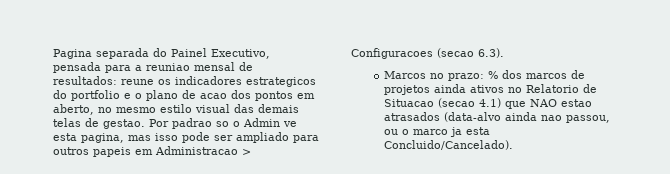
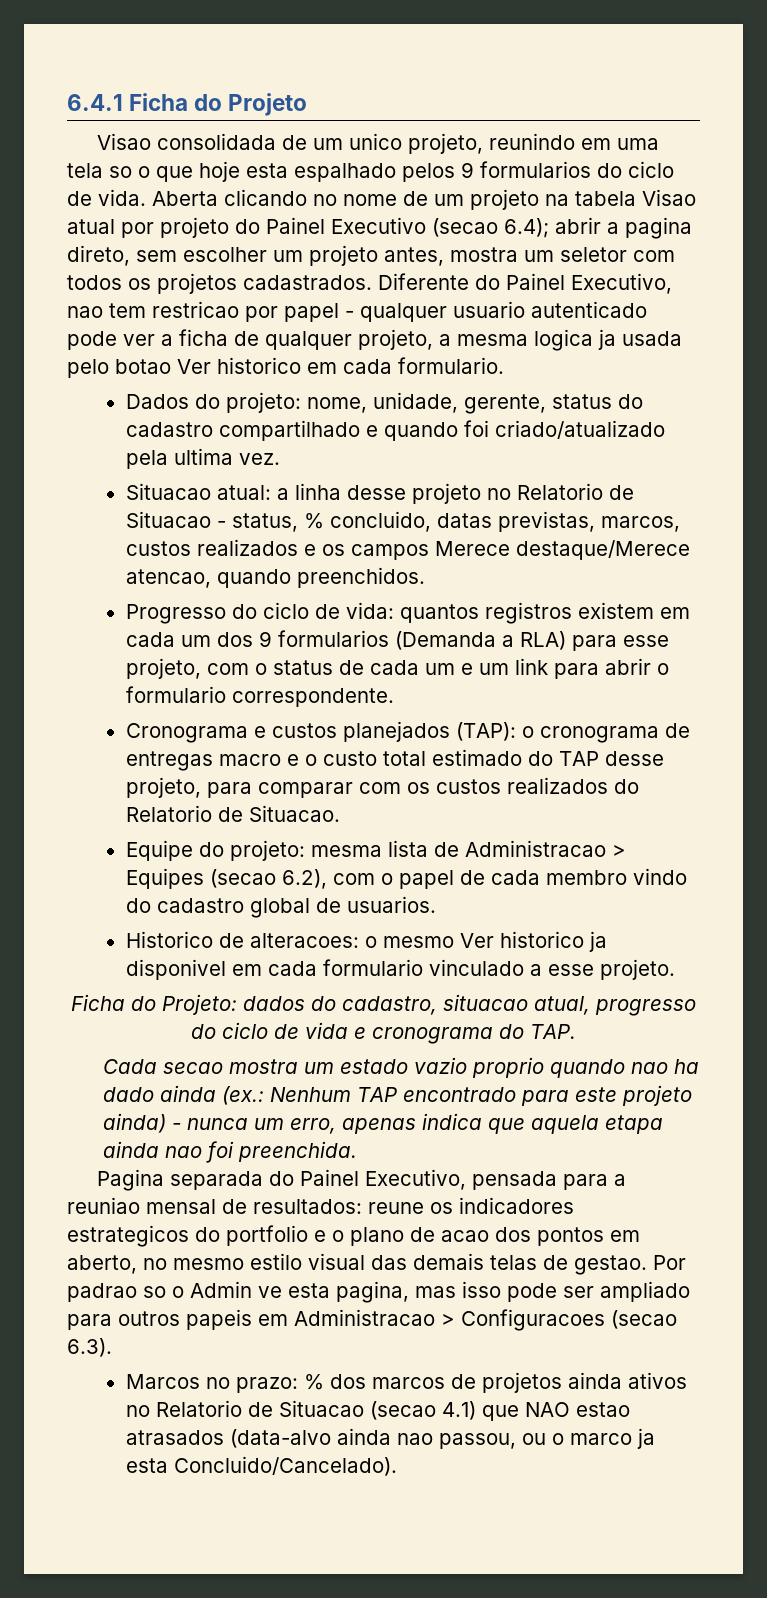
(53, 54) none -> [67,93,308,116] [96,133,659,154] [67,161,674,182] [67,189,696,210] [67,217,692,239] [67,245,675,266] [67,273,672,294] [67,301,647,322] [67,329,682,351] [67,357,504,378] [125,392,643,414] [125,420,665,441] [125,448,280,469] [125,483,634,504] [125,511,680,532] [125,539,690,560] [125,567,425,588] [125,602,690,624] [125,630,669,651] [125,658,669,679] [125,686,394,707] [125,721,690,743] [125,749,664,771] [125,777,639,798] [125,805,340,822] [125,840,626,861] [125,868,687,889] [125,896,436,918] [125,931,607,952] [125,959,675,980] [71,994,696,1016] [191,1022,576,1044] [103,1057,700,1078] [103,1085,693,1106] [103,1113,664,1134] [103,1141,358,1163] 6.4.1 Ficha do Projeto // Visao consolidada de um unico projeto, reunindo em uma tela so o que hoje esta espalhado pelos 9 formularios do ciclo de vida. Aberta clicando no nome de um projeto na tabela Visao atual por projeto do Painel Executivo (secao 6.4); abrir a pagina direto, sem escolher um projeto antes, mostra um seletor com todos os projetos cadastrados. Diferente do Painel Executivo, nao tem restricao por papel - qualquer usuario autenticado pode ver a ficha de qualquer projeto, a mesma logica ja usada pelo botao Ver historico em cada formulario. // Dados do projeto: nome, unidade, gerente, status do cadastro compartilhado e quando foi criado/atualizado pela ultima vez. // Situacao atual: a linha desse projeto no Relatorio de Situacao - status, % concluido, datas previstas, marcos, custos realizados e os campos Merece destaque/Merece atencao, quando preenchidos. // Progresso do ciclo de vida: quantos registros existem em cada um dos 9 formularios (Demanda a RLA) para esse projeto, com o status de cada um e um link para abrir o formulario correspondente. // Cronograma e custos planejados (TAP): o cronograma de entregas macro e o custo total estimado do TAP desse projeto, para comparar com os custos realizados do Relatorio de Situacao. // Equipe do projeto: mesma lista de Administracao > Equipes (secao 6.2), com o papel de cada membro vindo do cadastro global de usuarios. // Historico de alteracoes: o mesmo Ver historico ja disponivel em cada formulario vinculado a esse projeto. // Ficha do Projeto: dados do cadastro, situacao atual, progresso do ciclo de vida e cronograma do TAP. // Cada secao mostra um estado vazio proprio quando nao ha dado ainda (ex.: Nenhum TAP encontrado para este projeto ainda) - nunca um erro, apenas indica que aquela etapa ainda nao foi preenchida. //

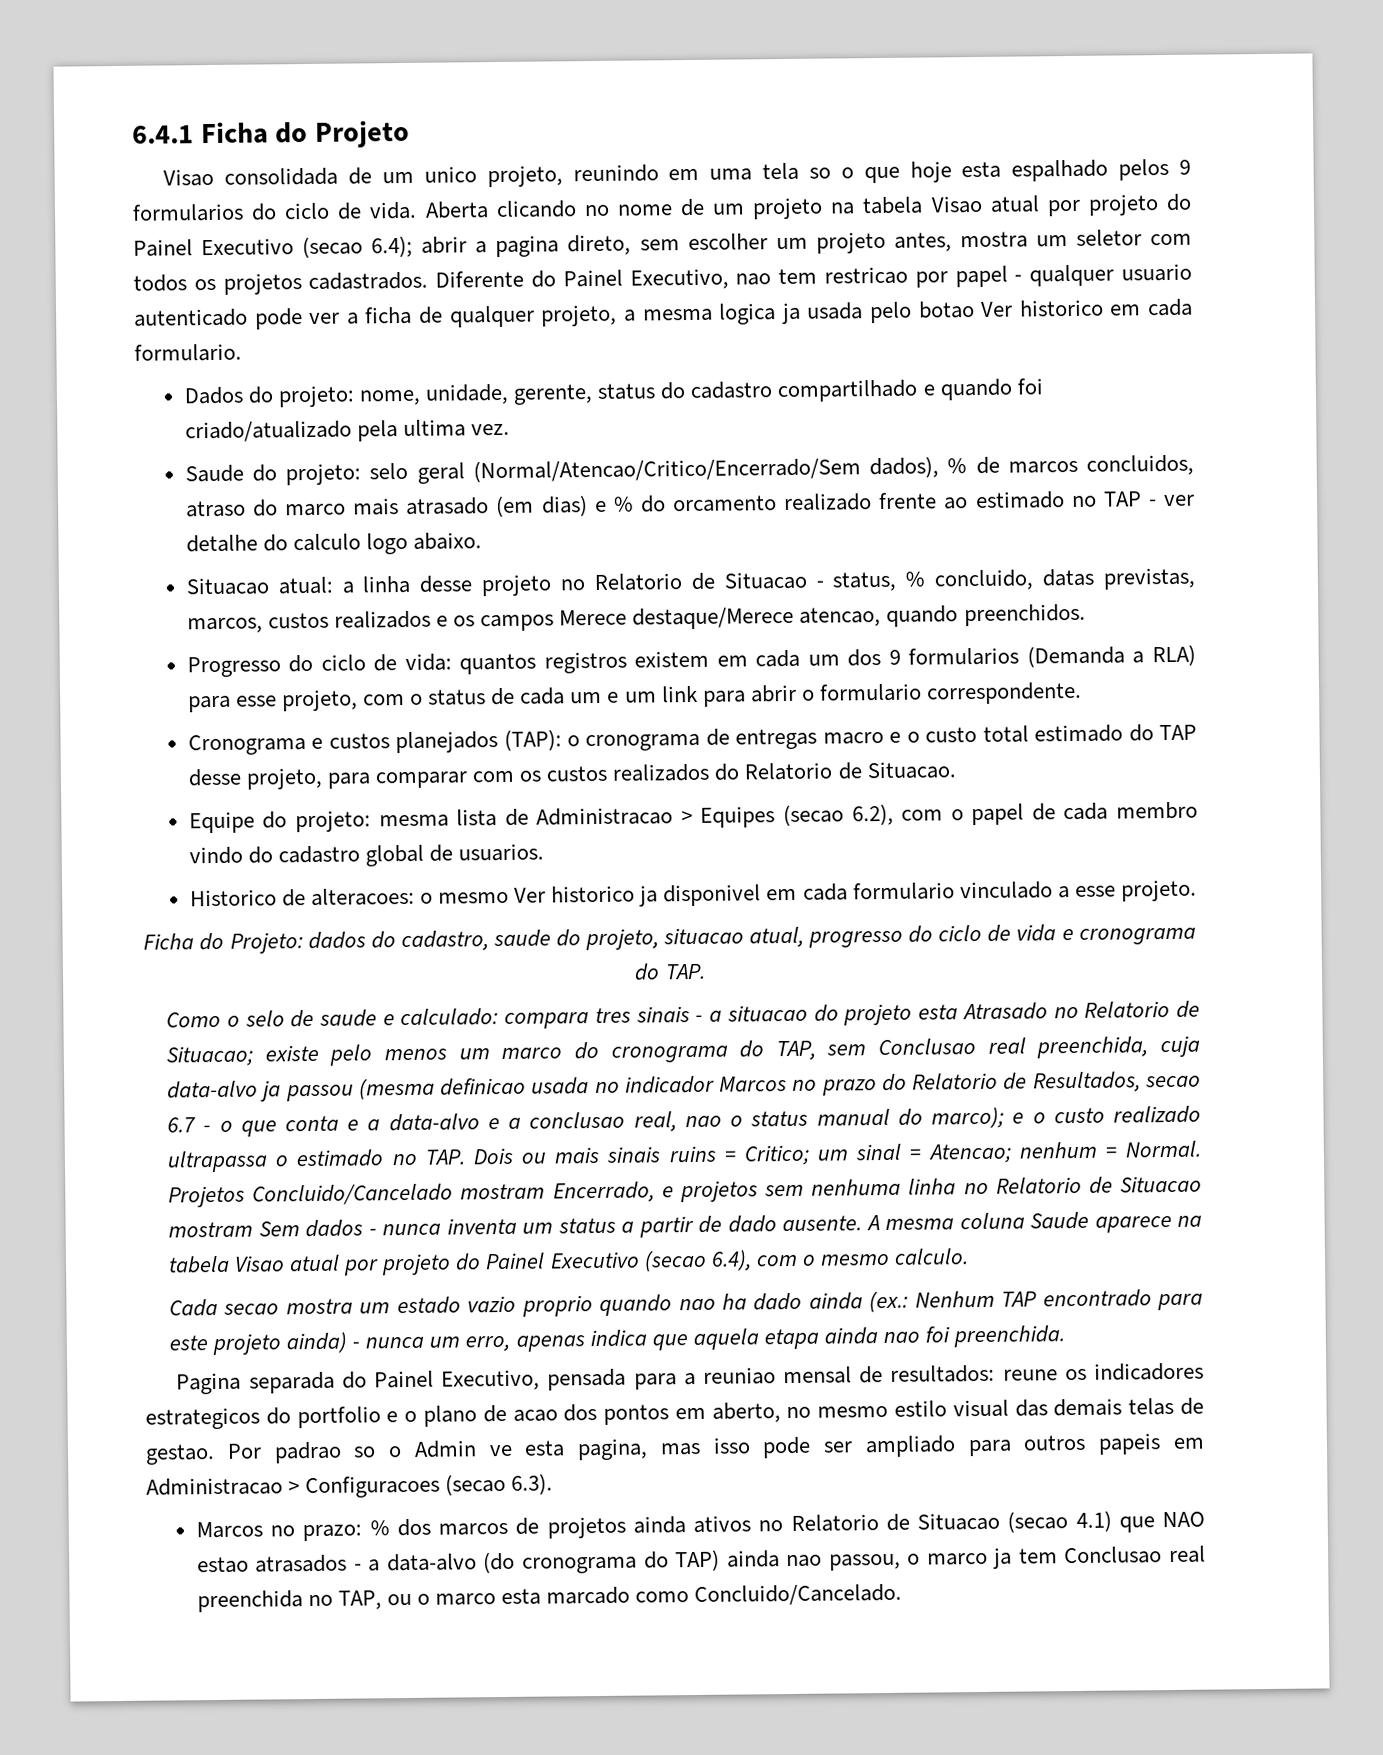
(280, 459) none -> [184,454,1194,486] [185,491,1196,518] [185,532,483,555] // Saude do projeto: selo geral (Normal/Atencao/Critico/Encerrado/Sem dados), % de marcos concluidos, atraso do marco mais atrasado (em dias) e % do orcamento realizado frente ao estimado no TAP - ver detalhe do calculo logo abaixo.
(437, 1005) none -> [492,928,659,951] saude do projeto,
(576, 1031) none -> [166,1000,1201,1029] [166,1035,1200,1067] [167,1071,1201,1102] [167,1105,1201,1137] [167,1140,1201,1173] [168,1175,1203,1208] [168,1211,1202,1238] [168,1248,970,1276] // Como o selo de saude e calculado: compara tres sinais - a situacao do projeto esta Atrasado no Relatorio de Situacao; existe pelo menos um marco do cronograma do TAP, sem Conclusao real preenchida, cuja data-alvo ja passou (mesma definicao usada no indicador Marcos no prazo do Relatorio de Resultados, secao 6.7 - o que conta e a data-alvo e a conclusao real, nao o status manual do marco); e o custo realizado ultrapassa o estimado no TAP. Dois ou mais sinais ruins = Critico; um sinal = Atencao; nenhum = Normal. Projetos Concluido/Cancelado mostram Encerrado, e projetos sem nenhuma linha no Relatorio de Situacao mostram Sem dados - nunca inventa um status a partir de dado ausente. A mesma coluna Saude aparece na tabela Visao atual por projeto do Painel Executivo (secao 6.4), com o mesmo calculo.
[229,1428,655,1449] [125,1456,397,1476] (data-alvo ainda nao passou, ou o marco ja esta Concluido/Cancelado). -> [353,1545,1207,1574] [196,1583,903,1613] - a data-alvo (do cronograma do TAP) ainda nao passou, o marco ja tem Conclusao real preenchida no TAP, ou o marco esta marcado como Concluido/Cancelado.

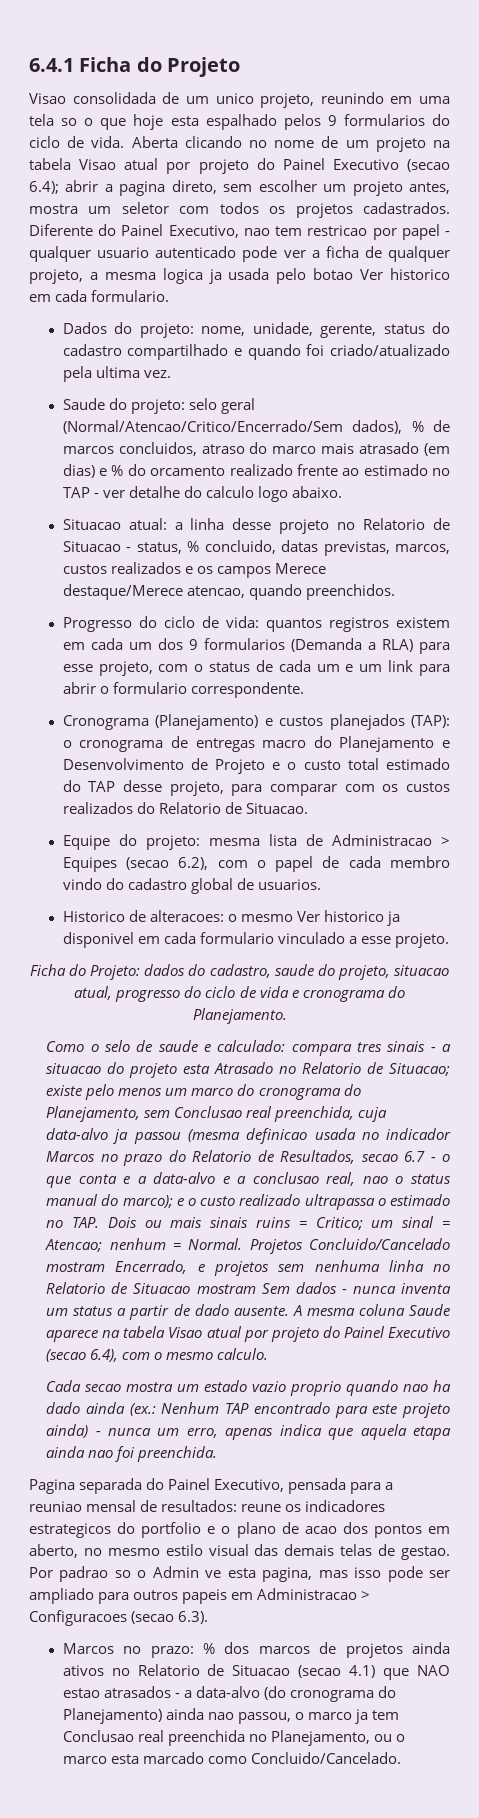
(306, 745) none -> [155,714,259,730] (Planejamento)
(884, 738) none -> [313,736,451,752] [62,758,266,774] do Planejamento e Desenvolvimento de Projeto
[664,963,706,980] TAP. -> [192,1008,287,1024] Planejamento.
[775,1040,816,1061] TAP, -> [46,1106,141,1122] Planejamento,
[675,1549,721,1572] TAP) -> [62,1708,162,1724] Planejamento)
[337,1590,382,1610] TAP, -> [270,1730,370,1746] Planejamento,

